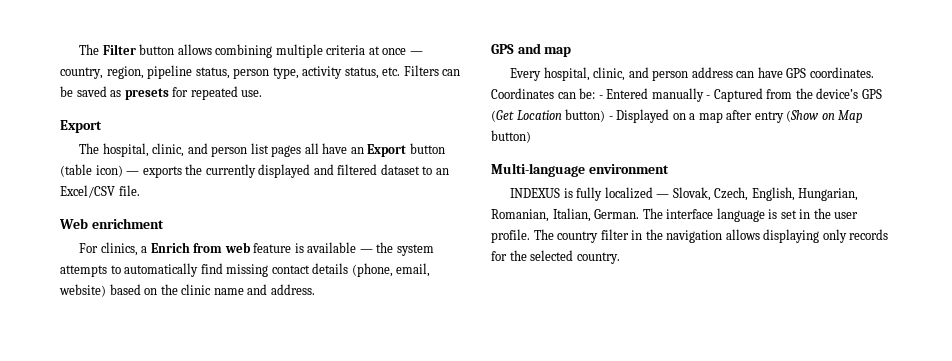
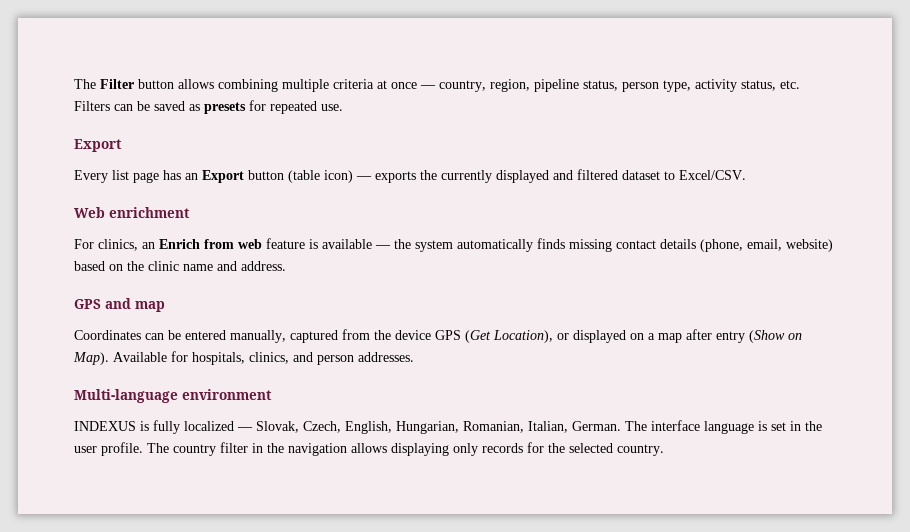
[79,143,348,157] The hospital, clinic, and person list pages all have -> [74,170,181,183] Every list page has
[435,168,449,175] [60,185,140,198] an Excel/CSV file. -> [679,170,746,180] Excel/CSV.
[141,246,148,253] a -> [142,242,155,249] an
[60,263,223,277] attempts to automatically find -> [457,238,565,252] automatically finds
[510,67,874,81] [491,88,763,102] Every hospital, clinic, and person address can have GPS coordinates. Coordinates can be: - Entered manually - Captured -> [74,330,338,343] Coordinates can be entered manually, captured
[816,88,859,99] device’s -> [395,330,431,340] device
[516,109,670,123] Location button) - Displayed -> [493,330,626,343] Location), or displayed
[838,110,864,123] [491,130,531,143] Map button) -> [73,351,414,365] Map). Available for hospitals, clinics, and person addresses.

